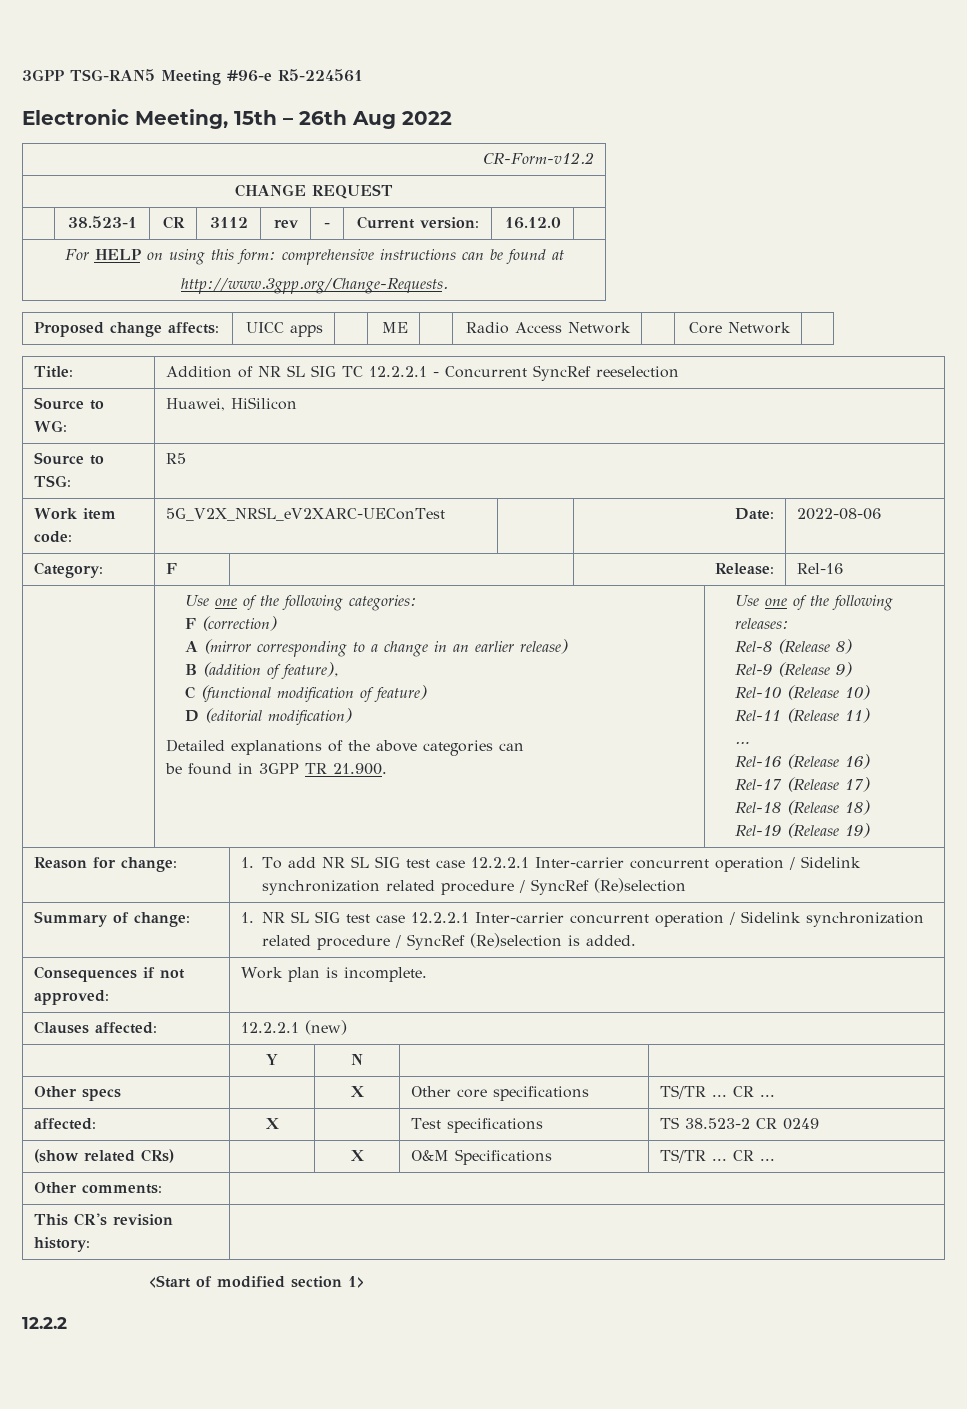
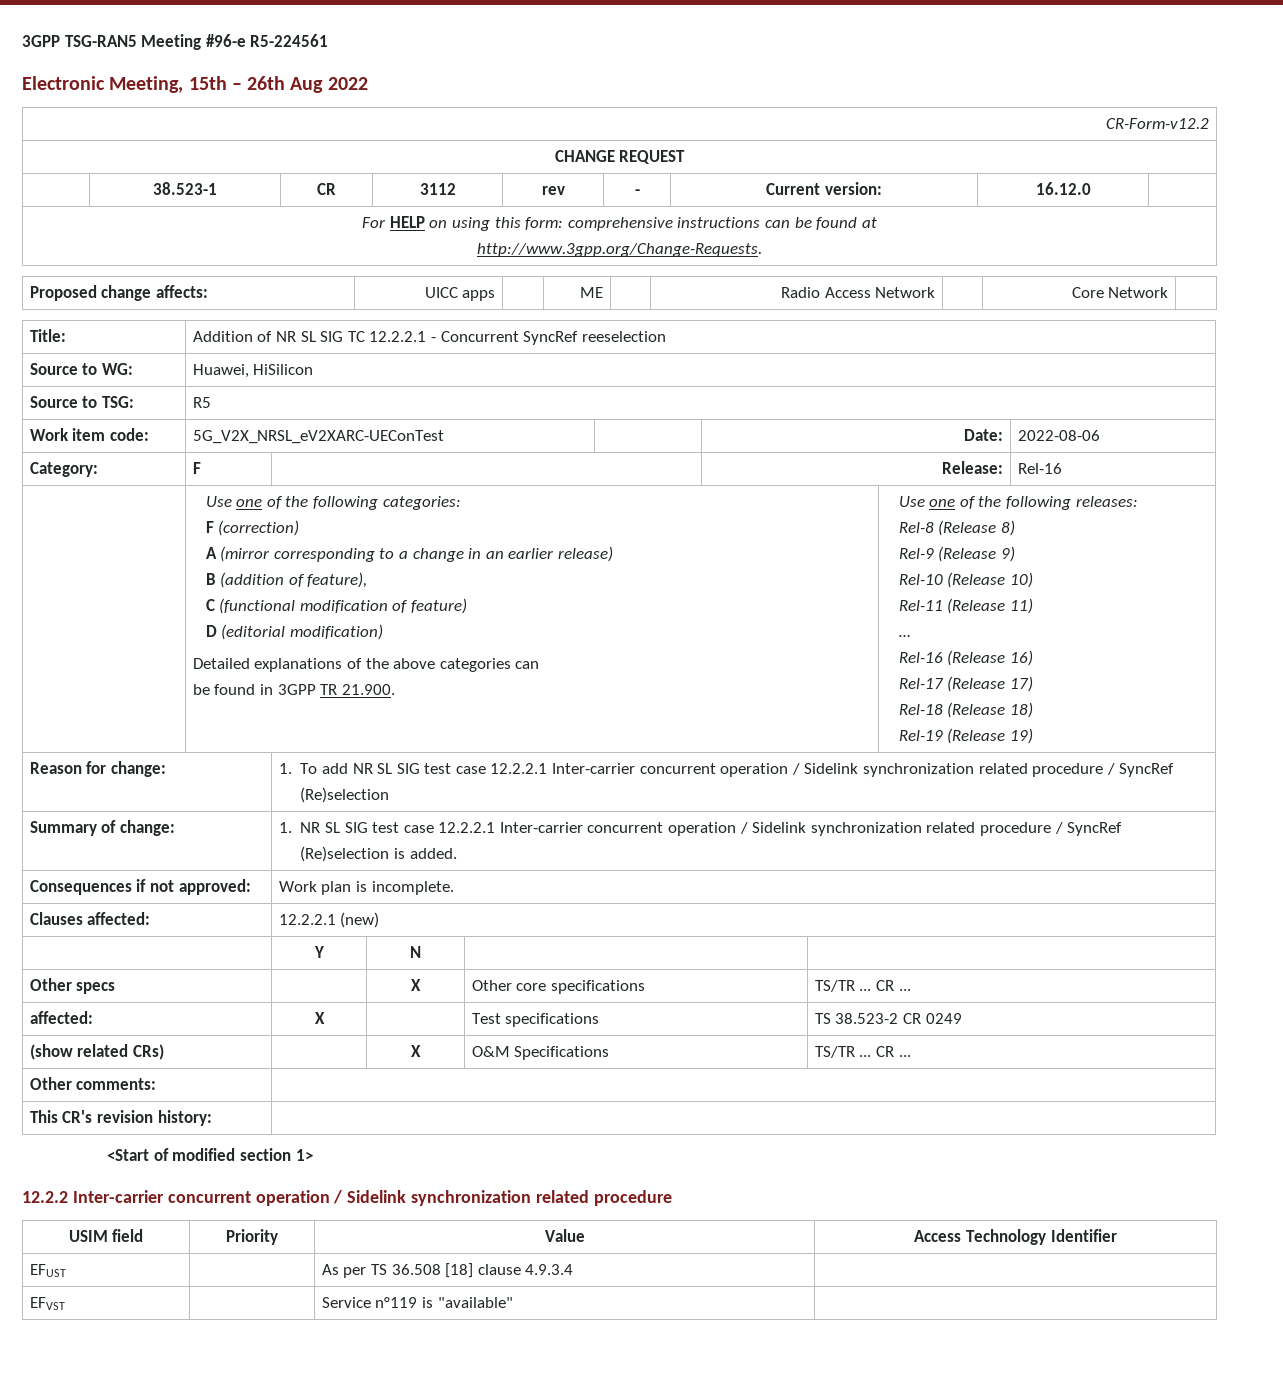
(67, 1323) none -> [72,1190,672,1206] [68,1229,144,1242] [226,1229,278,1245] [544,1229,585,1242] [914,1229,1117,1245] [29,1264,66,1277] [321,1263,574,1278] [29,1297,65,1310] [321,1297,513,1308] Inter-carrier concurrent operation / Sidelink synchronization related procedure // USIM field | Priority | Value | Access Technology Identifier // EFUST | | As per TS 36.508 [18] clause 4.9.3.4 | // EFVST | | Service n°119 is "available" |

